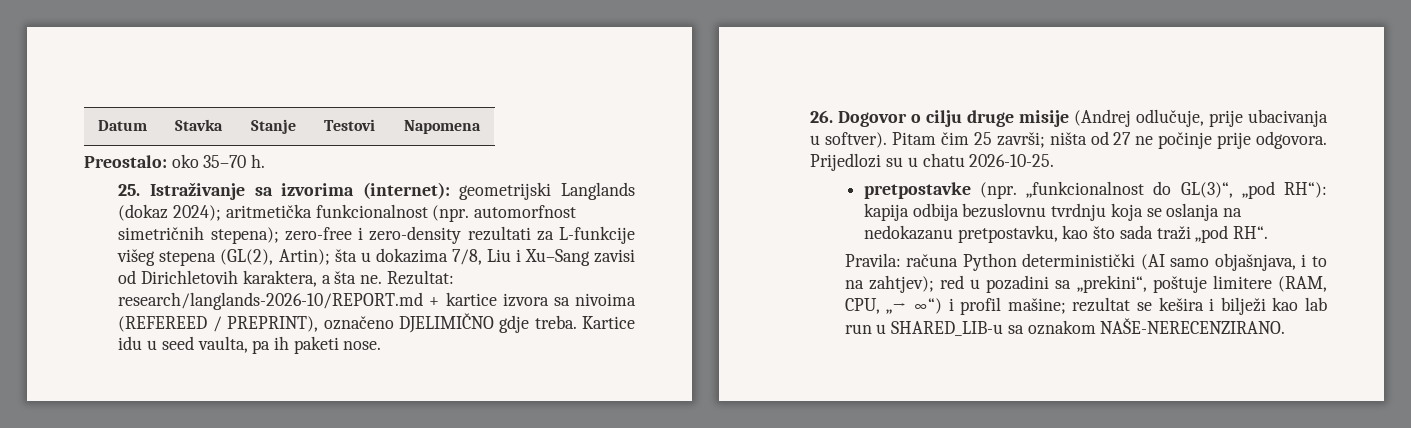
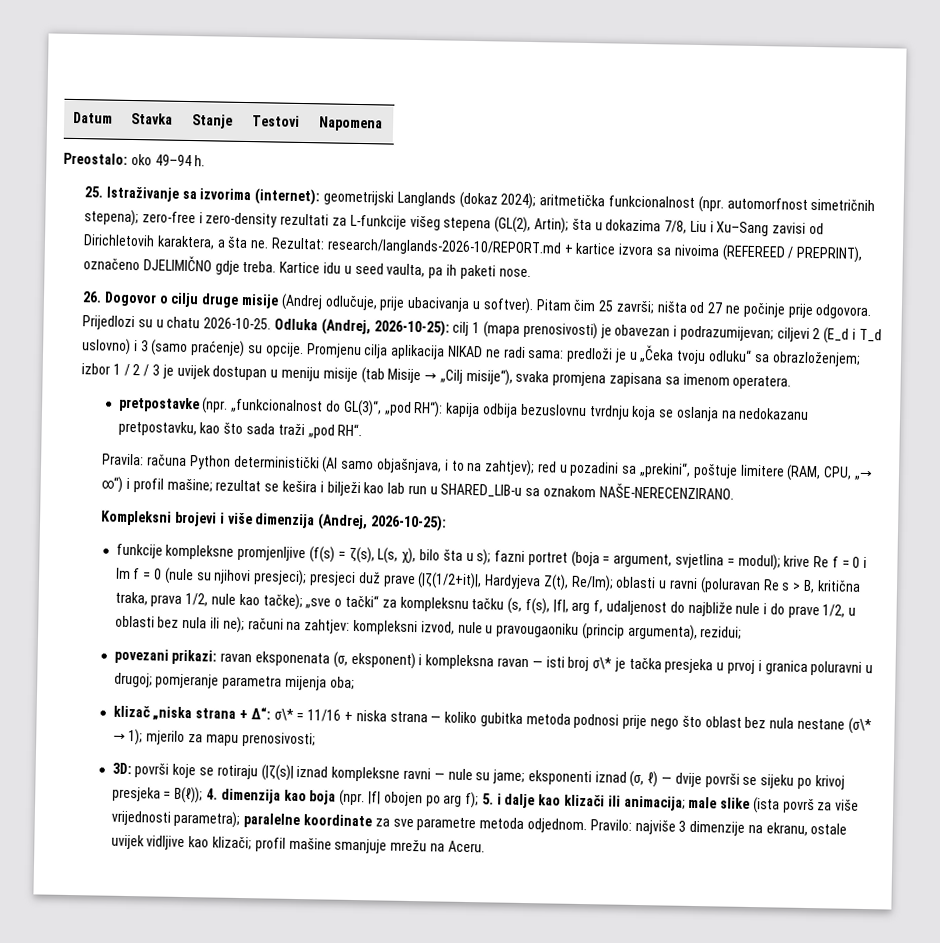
[203,155,247,168] 35–70 -> [154,154,192,167] 49–94
(1055, 160) none -> [274,318,882,344] [82,338,861,367] [81,363,792,390] Odluka (Andrej, 2026-10-25): cilj 1 (mapa prenosivosti) je obavezan i podrazumijevan; ciljevi 2 (E_d i T_d uslovno) i 3 (samo praćenje) su opcije. Promjenu cilja aplikacija NIKAD ne radi sama: predloži je u „Čeka tvoju odluku“ sa obrazloženjem; izbor 1 / 2 / 3 je uvijek dostupan u meniju misije (tab Misije → „Cilj misije“), svaka promjena zapisana sa imenom operatera.
(1286, 326) none -> [101,510,447,532] [115,543,868,571] [115,567,861,595] [114,591,857,619] [114,615,743,642] [113,648,874,676] [113,672,355,691] [112,705,872,735] [112,729,316,748] [111,762,845,790] [111,786,860,814] [110,810,848,837] [110,834,485,854] // Kompleksni brojevi i više dimenzija (Andrej, 2026-10-25): // funkcije kompleksne promjenljive (f(s) = ζ(s), L(s, χ), bilo šta u s); fazni portret (boja = argument, svjetlina = modul); krive Re f = 0 i Im f = 0 (nule su njihovi presjeci); presjeci duž prave (|ζ(1/2+it)|, Hardyjeva Z(t), Re/Im); oblasti u ravni (poluravan Re s > B, kritična traka, prava 1/2, nule kao tačke); „sve o tački“ za kompleksnu tačku (s, f(s), |f|, arg f, udaljenost do najbliže nule i do prave 1/2, u oblasti bez nula ili ne); računi na zahtjev: kompleksni izvod, nule u pravougaoniku (princip argumenta), rezidui; // povezani prikazi: ravan eksponenata (σ, eksponent) i kompleksna ravan — isti broj σ\* je tačka presjeka u prvoj i granica poluravni u drugoj; pomjeranje parametra mijenja oba; // klizač „niska strana + Δ“: σ\* = 11/16 + niska strana — koliko gubitka metoda podnosi prije nego što oblast bez nula nestane (σ\* → 1); mjerilo za mapu prenosivosti; // 3D: površi koje se rotiraju (|ζ(s)| iznad kompleksne ravni — nule su jame; eksponenti iznad (σ, ℓ) — dvije površi se sijeku po krivoj presjeka = B(ℓ)); 4. dimenzija kao boja (npr. |f| obojen po arg f); 5. i dalje kao klizači ili animacija; male slike (ista površ za više vrijednosti parametra); paralelne koordinate za sve parametre metoda odjednom. Pravilo: najviše 3 dimenzije na ekranu, ostale uvijek vidljive kao klizači; profil mašine smanjuje mrežu na Aceru.

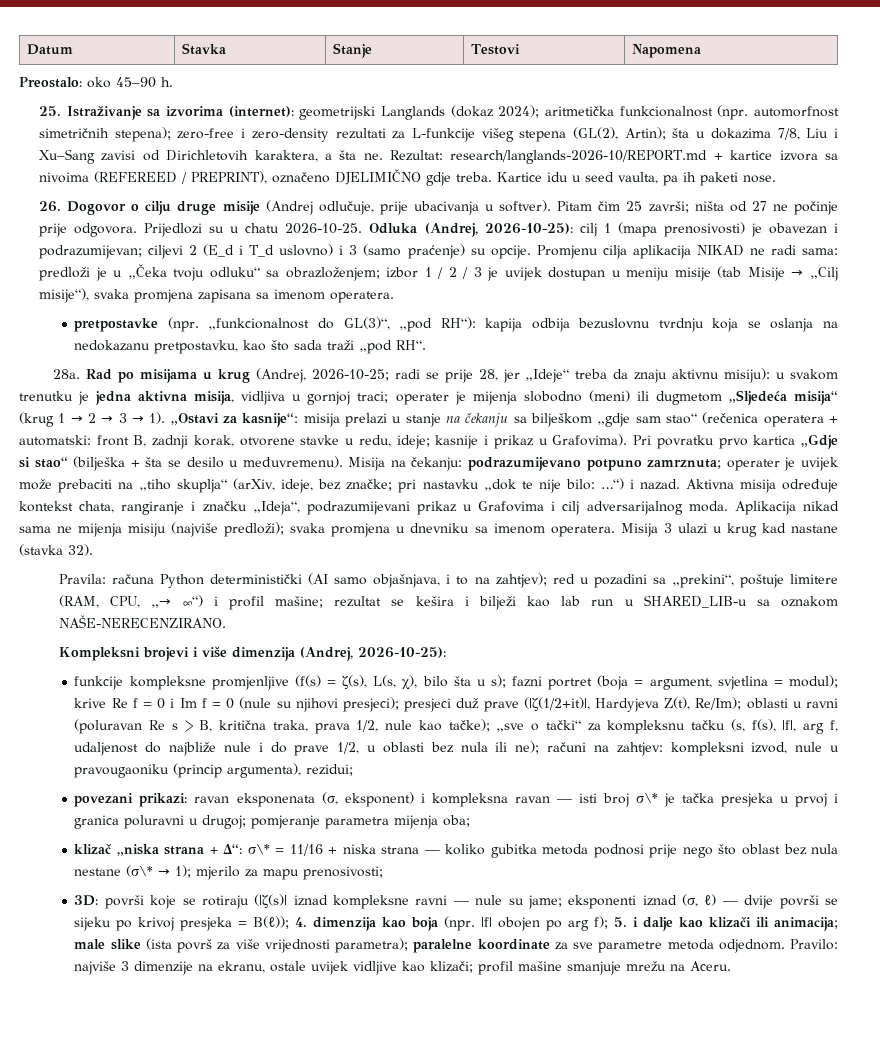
[154,154,192,167] 49–94 -> [116,77,156,88] 45–90
(363, 430) none -> [53,368,838,383] [19,390,838,405] [19,412,839,427] [19,434,838,449] [19,456,839,471] [19,478,838,493] [19,501,839,515] [19,522,839,537] [19,544,93,556] // 28a. Rad po misijama u krug (Andrej, 2026-10-25; radi se prije 28, jer „Ideje“ treba da znaju aktivnu misiju): u svakom trenutku je jedna aktivna misija, vidljiva u gornjoj traci; operater je mijenja slobodno (meni) ili dugmetom „Sljedeća misija“ (krug 1 → 2 → 3 → 1). „Ostavi za kasnije“: misija prelazi u stanje na čekanju sa bilješkom „gdje sam stao“ (rečenica operatera + automatski: front B, zadnji korak, otvorene stavke u redu, ideje; kasnije i prikaz u Grafovima). Pri povratku prvo kartica „Gdje si stao“ (bilješka + šta se desilo u međuvremenu). Misija na čekanju: podrazumijevano potpuno zamrznuta; operater je uvijek može prebaciti na „tiho skuplja“ (arXiv, ideje, bez značke; pri nastavku „dok te nije bilo: …“) i nazad. Aktivna misija određuje kontekst chata, rangiranje i značku „Ideja“, podrazumijevani prikaz u Grafovima i cilj adversarijalnog moda. Aplikacija nikad sama ne mijenja misiju (najviše predloži); svaka promjena u dnevniku sa imenom operatera. Misija 3 ulazi u krug kad nastane (stavka 32).

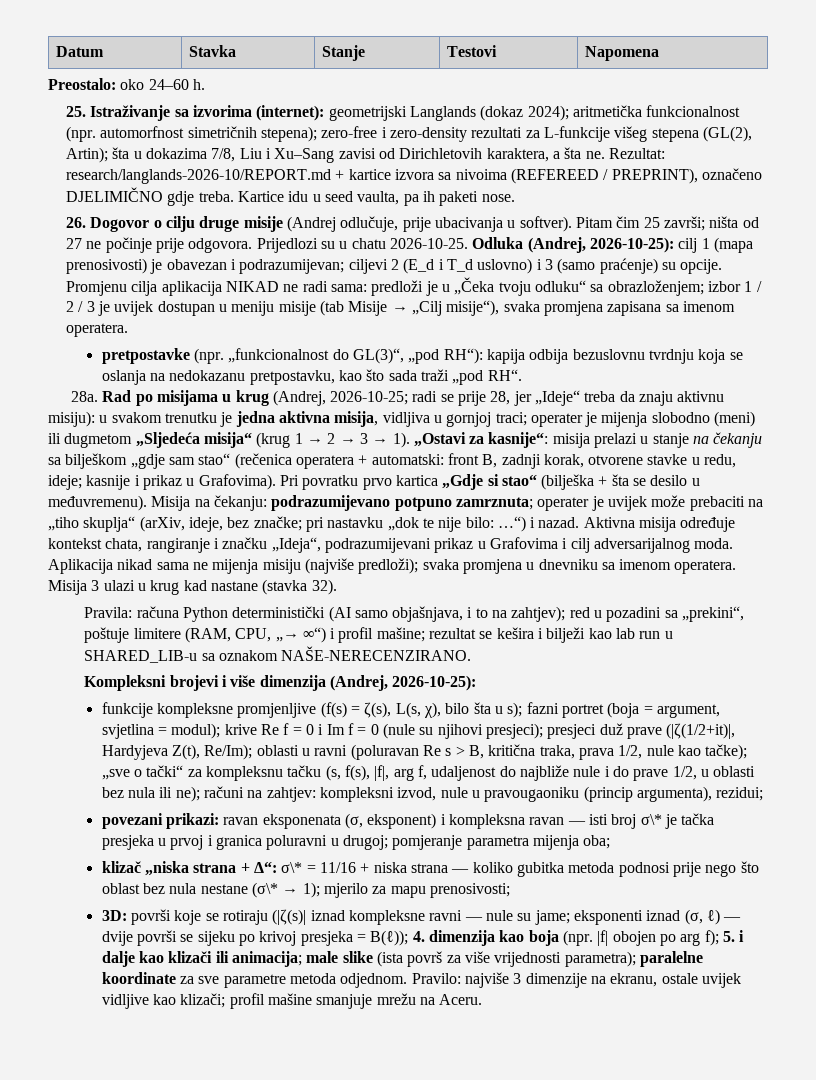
[116,77,156,88] 45–90 -> [148,79,189,90] 24–60

